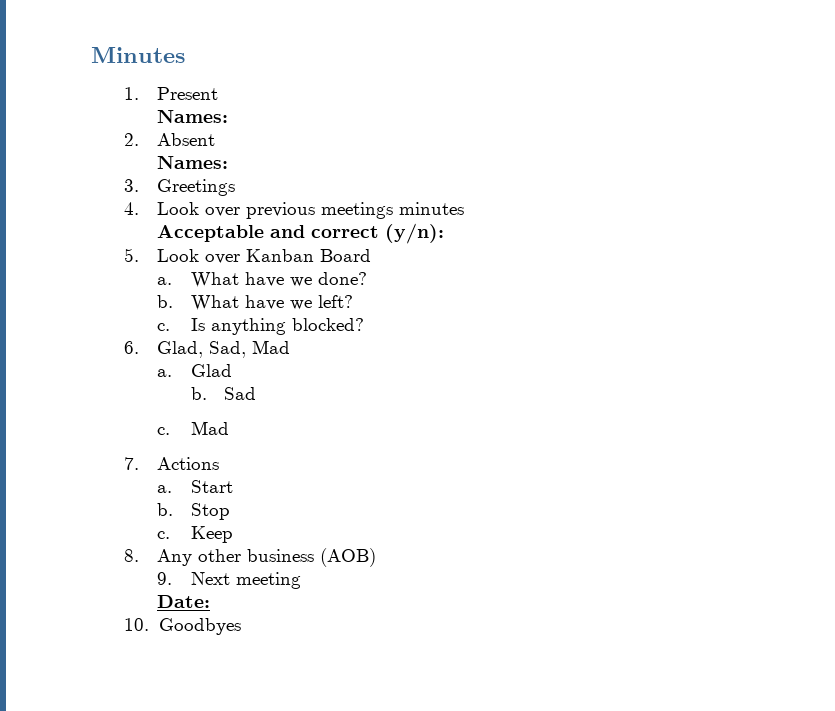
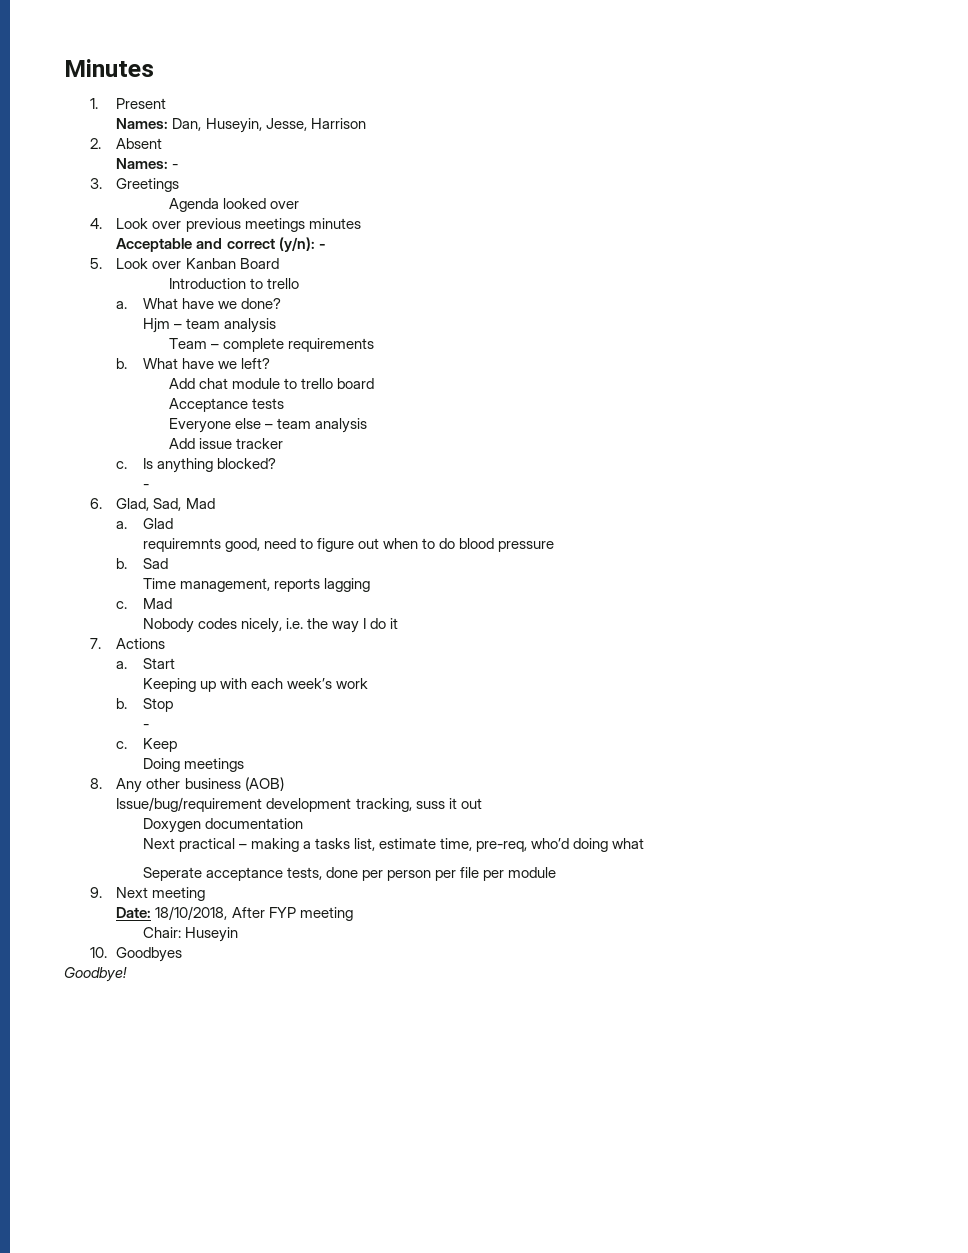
(229, 116) none -> [172,118,366,133] Dan, Huseyin, Jesse, Harrison
(229, 162) none -> [172,164,179,169] -
(236, 187) none -> [168,198,299,212] // Agenda looked over
(445, 233) none -> [318,244,326,249] -
(372, 255) none -> [168,278,299,289] // Introduction to trello
(367, 278) none -> [142,318,276,333] [168,338,374,352] // Hjm – team analysis // Team – complete requirements
(353, 301) none -> [168,378,375,389] [168,398,284,412] [168,418,368,433] [168,438,283,449] // Add chat module to trello board // Acceptance tests // Everyone else – team analysis // Add issue tracker
(364, 324) none -> [142,484,149,489] // -
[190,387,256,400] [157,421,229,435] [124,457,220,470] [157,480,233,493] b. Sad // c. Mad // 7. Actions // a. Start -> [142,538,555,552] [116,558,168,569] [142,578,370,592] [116,598,172,609] [142,618,399,633] [90,638,166,649] [116,658,175,669] [142,678,368,692] requiremnts good, need to figure out when to do blood pressure // b. Sad // Time management, reports lagging // c. Mad // Nobody codes nicely, i.e. the way I do it // 7. Actions // a. Start // Keeping up with each week’s work
(230, 511) none -> [142,724,149,729] // -
(233, 534) none -> [142,758,244,772] // Doing meetings
[157,572,301,589] [157,595,211,608] 9. Next meeting // Date: -> [116,797,482,812] [142,818,303,833] [142,838,645,852] [142,867,557,881] [90,887,206,901] [116,906,353,921] [142,927,238,942] Issue/bug/requirement development tracking, suss it out // Doxygen documentation // Next practical – making a tasks list, estimate time, pre-req, who’d doing what // Seperate acceptance tests, done per person per file per module // 9. Next meeting // Date: 18/10/2018, After FYP meeting // Chair: Huseyin
(241, 626) none -> [64,967,127,982] // Goodbye!

